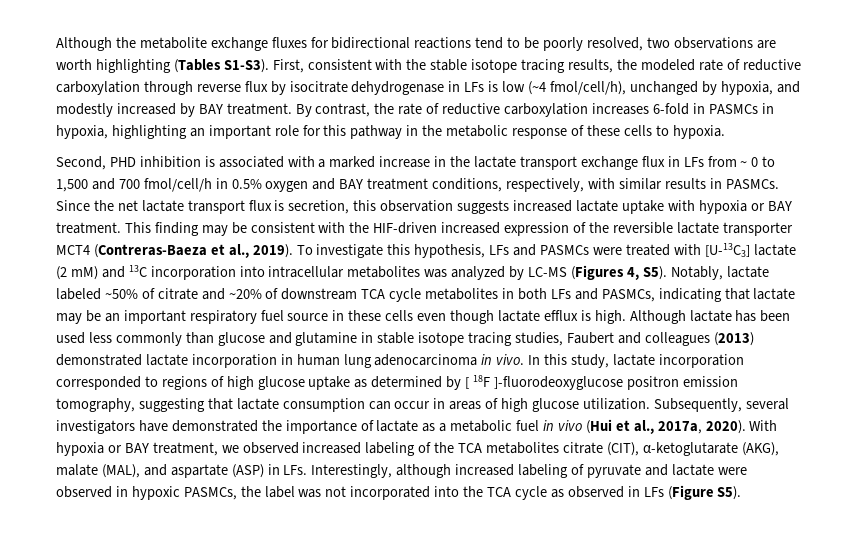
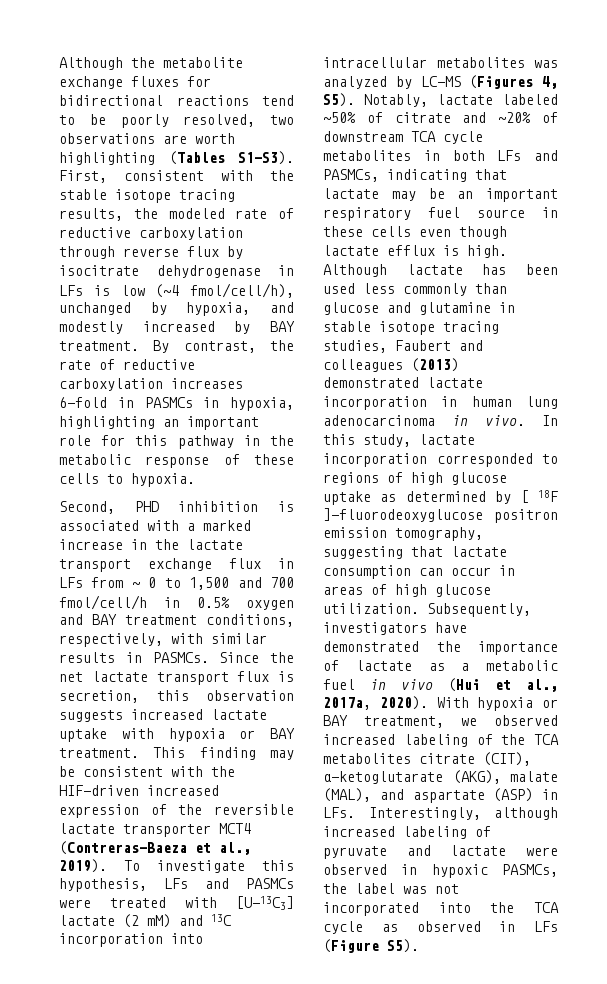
[745,398,789,410] several -> (531, 610) none

